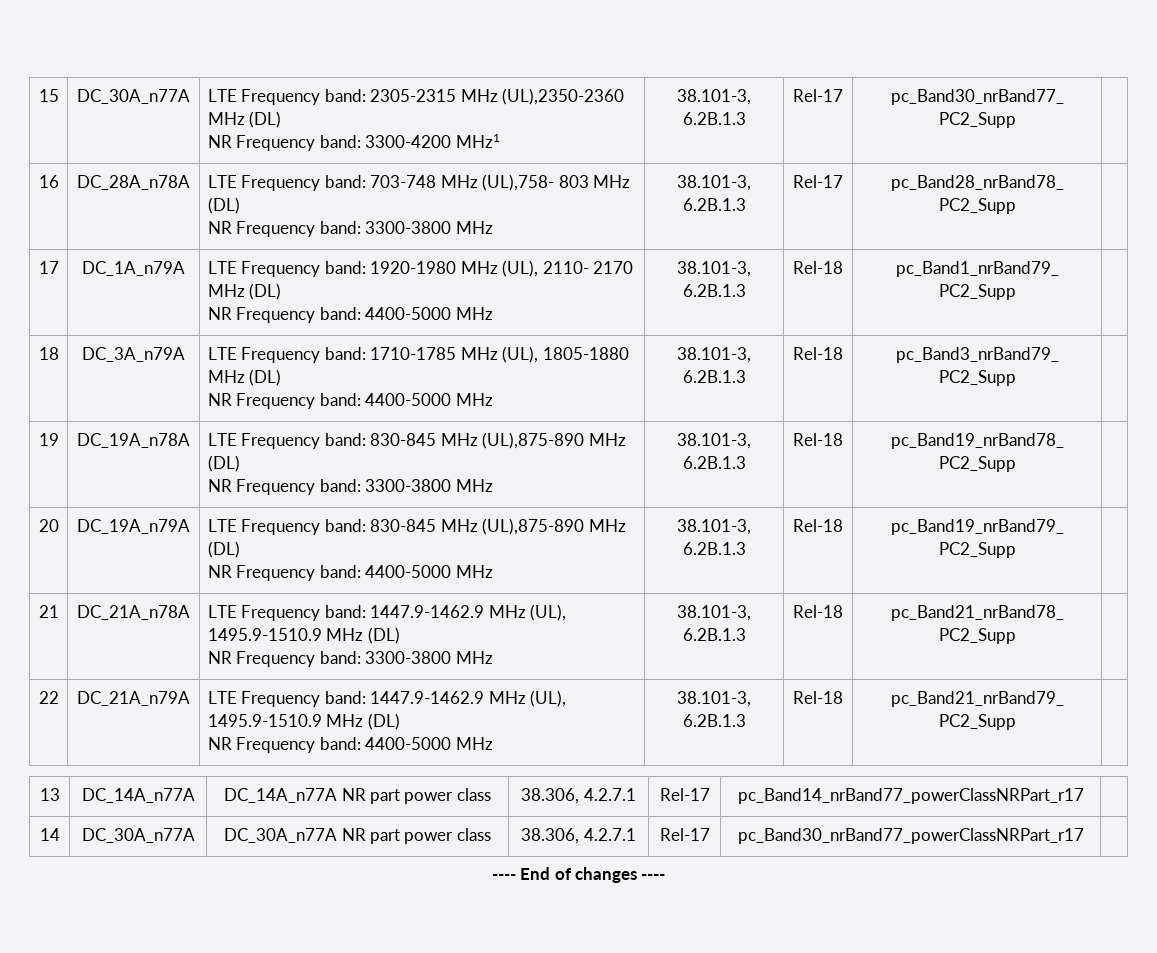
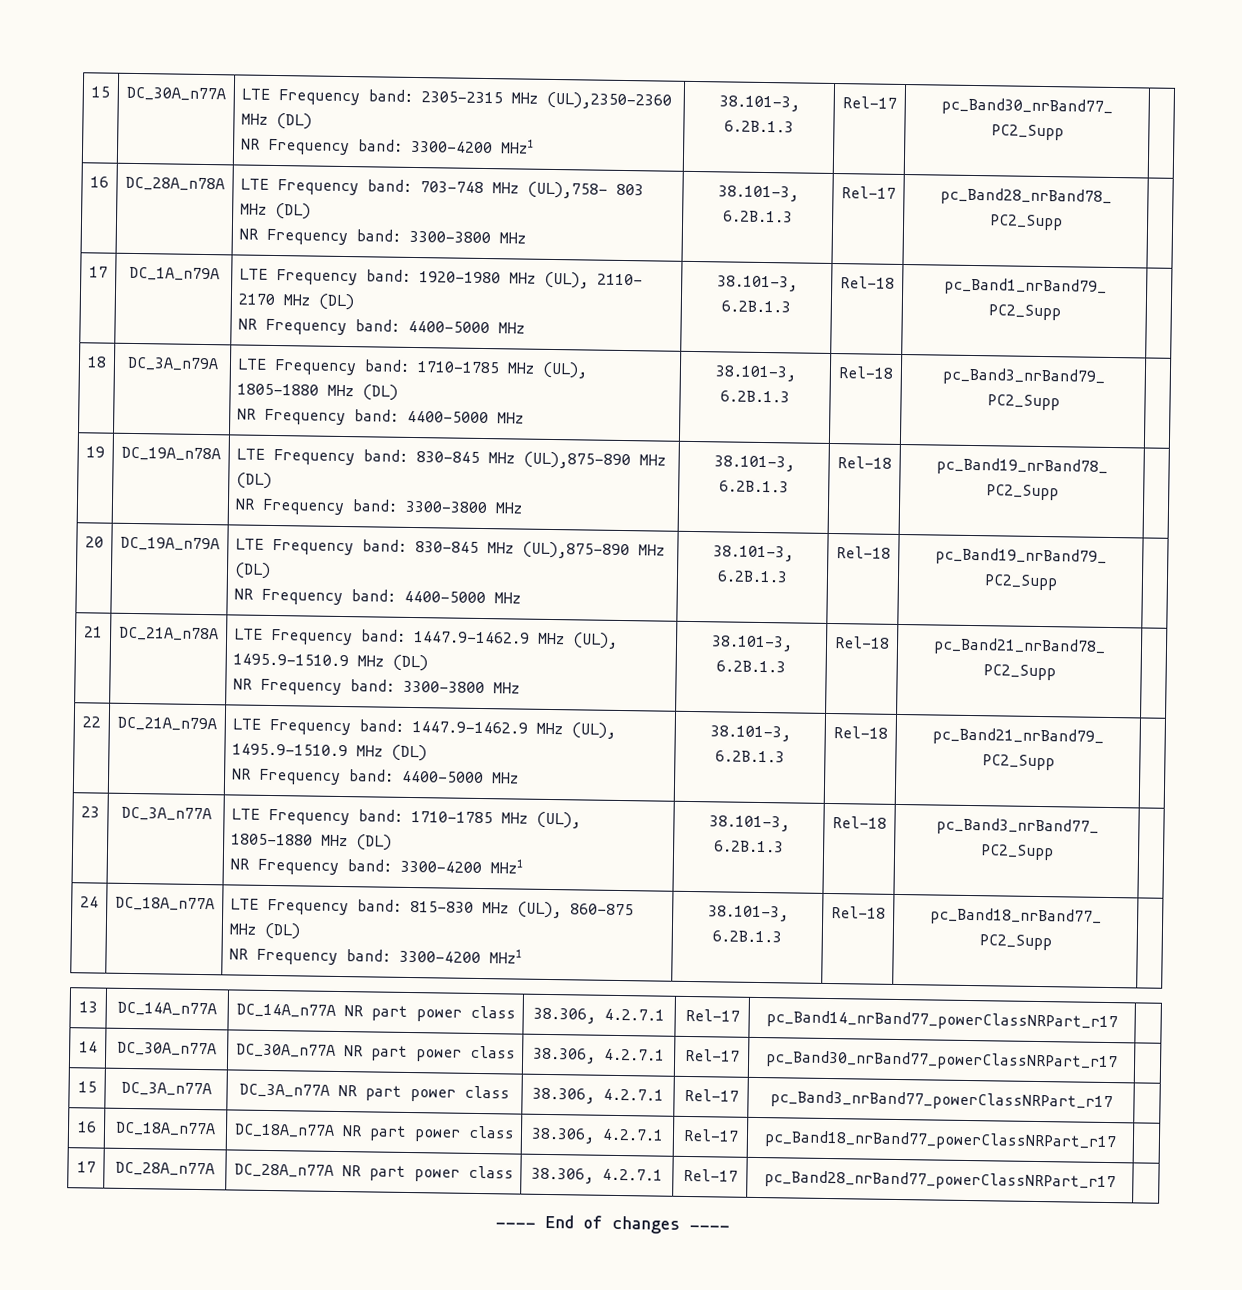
(1016, 722) none -> [81,806,100,818] [120,806,212,822] [231,808,582,829] [231,833,393,851] [230,858,524,875] [708,815,790,832] [714,840,784,853] [832,816,887,829] [935,817,1099,836] [979,844,1054,861] [80,896,99,908] [115,896,215,912] [230,898,635,919] [229,922,301,940] [229,948,523,965] [707,905,789,922] [712,930,782,943] [831,906,886,919] [930,907,1102,926] [978,934,1052,951] // 23 | DC_3A_n77A | LTE Frequency band: 1710-1785 MHz (UL), 1805-1880 MHz (DL) // NR Frequency band: 3300-4200 MHz1 | 38.101-3, 6.2B.1.3 | Rel-18 | pc_Band3_nrBand77_ PC2_Supp | // 24 | DC_18A_n77A | LTE Frequency band: 815-830 MHz (UL), 860-875 MHz (DL) // NR Frequency band: 3300-4200 MHz1 | 38.101-3, 6.2B.1.3 | Rel-18 | pc_Band18_nrBand77_ PC2_Supp |
(1084, 836) none -> [77,1081,97,1093] [120,1081,212,1097] [239,1083,510,1102] [532,1087,664,1104] [683,1088,739,1102] [769,1090,1113,1112] [76,1121,97,1133] [115,1121,216,1137] [233,1123,515,1142] [531,1127,664,1144] [682,1128,739,1142] [764,1130,1117,1152] [76,1161,96,1173] [115,1161,215,1177] [233,1163,514,1182] [531,1167,663,1184] [682,1168,738,1182] [764,1170,1116,1192] // 15 | DC_3A_n77A | DC_3A_n77A NR part power class | 38.306, 4.2.7.1 | Rel-17 | pc_Band3_nrBand77_powerClassNRPart_r17 | // 16 | DC_18A_n77A | DC_18A_n77A NR part power class | 38.306, 4.2.7.1 | Rel-17 | pc_Band18_nrBand77_powerClassNRPart_r17 | // 17 | DC_28A_n77A | DC_28A_n77A NR part power class | 38.306, 4.2.7.1 | Rel-17 | pc_Band28_nrBand77_powerClassNRPart_r17 |

